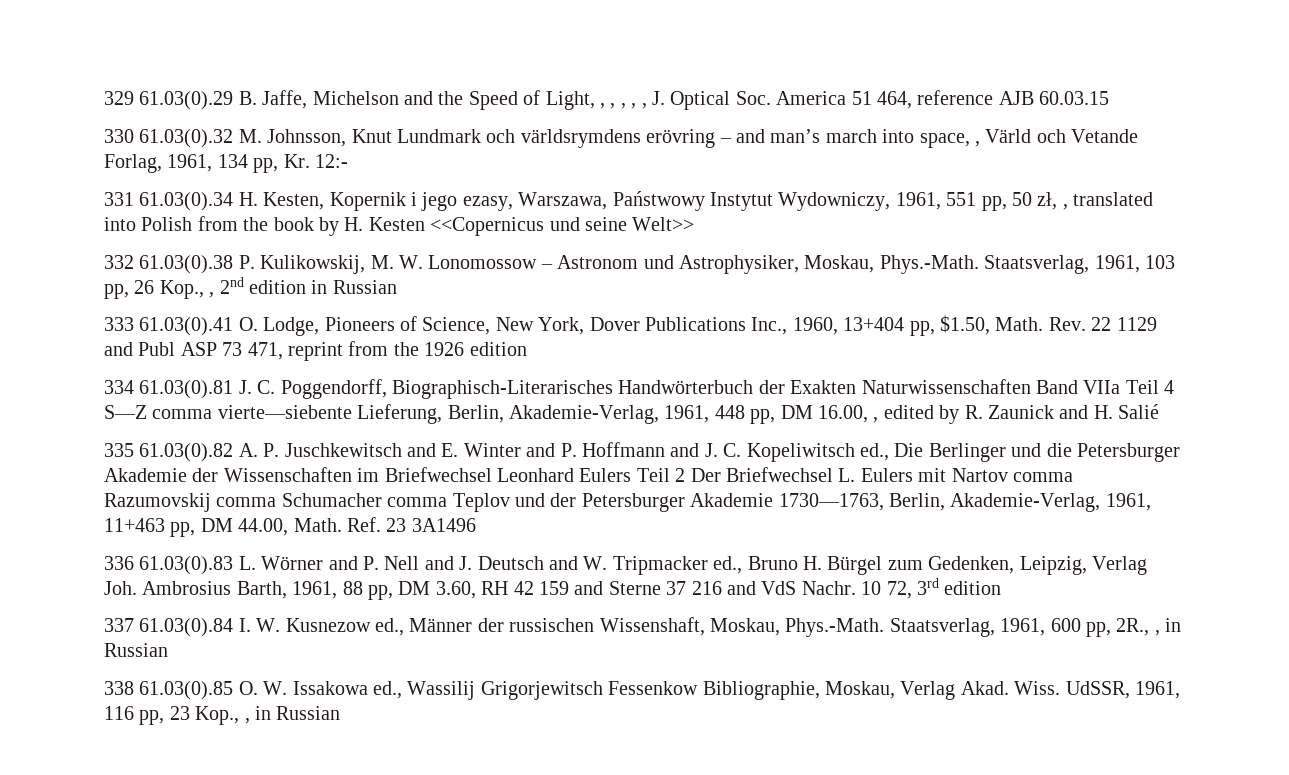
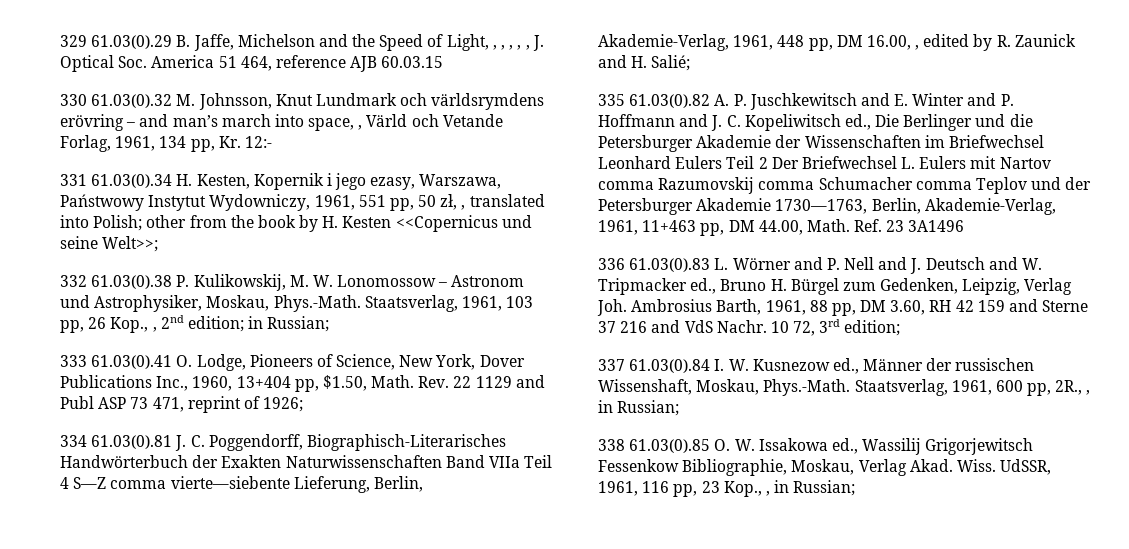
[141,217,193,231] Polish -> [93,215,187,231] Polish; other
[632,217,695,231] Welt>> -> [102,236,159,252] Welt>>;
[249,280,397,294] edition in Russian -> [187,316,330,332] edition; in Russian;
[348,341,527,356] from the 1926 edition -> [243,396,304,412] of 1926;
[1118,404,1160,419] Salié -> [651,55,691,71] Salié;
[944,581,1002,595] edition -> [844,320,901,336] edition;
[104,643,168,657] Russian -> [617,400,680,416] Russian;
[276,706,341,720] Russian -> [793,480,856,496] Russian;

